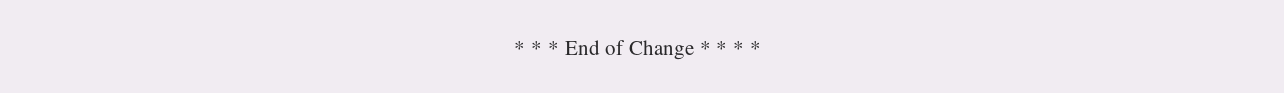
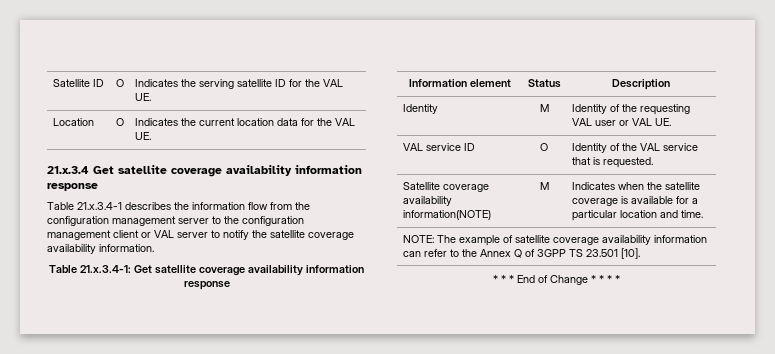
(514, 48) none -> [52,79,104,87] [115,79,124,87] [134,79,343,89] [134,93,151,101] [52,118,94,126] [115,118,124,126] [134,118,355,126] [134,132,151,140] [47,165,362,177] [47,183,98,191] [47,202,310,210] [47,216,304,226] [47,230,354,240] [47,244,154,254] [49,265,364,276] [183,281,230,290] [408,79,511,87] [527,79,561,88] [612,79,670,90] [402,104,438,114] [539,104,549,112] [571,104,690,115] [571,118,671,126] [402,143,475,151] [540,143,548,151] [571,143,698,153] [571,157,653,168] [402,182,489,192] [402,196,452,206] [402,210,491,220] [539,182,549,190] [571,182,700,190] [571,196,698,206] [571,210,703,221] [402,235,707,246] [402,248,640,259] Satellite ID | O | Indicates the serving satellite ID for the VAL UE. // Location | O | Indicates the current location data for the VAL UE. // 21.x.3.4 Get satellite coverage availability information response // Table 21.x.3.4-1 describes the information flow from the configuration management server to the configuration management client or VAL server to notify the satellite coverage availability information. // Table 21.x.3.4-1: Get satellite coverage availability information response // Information element | Status | Description // Identity | M | Identity of the requesting VAL user or VAL UE. // VAL service ID | O | Identity of the VAL service that is requested. // Satellite coverage availability information(NOTE) | M | Indicates when the satellite coverage is available for a particular location and time. // NOTE: The example of satellite coverage availability information can refer to the Annex Q of 3GPP TS 23.501 [10]. //

